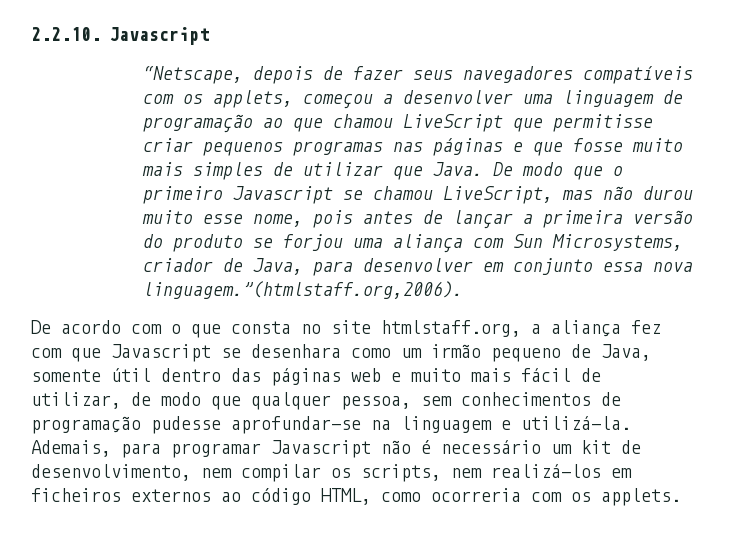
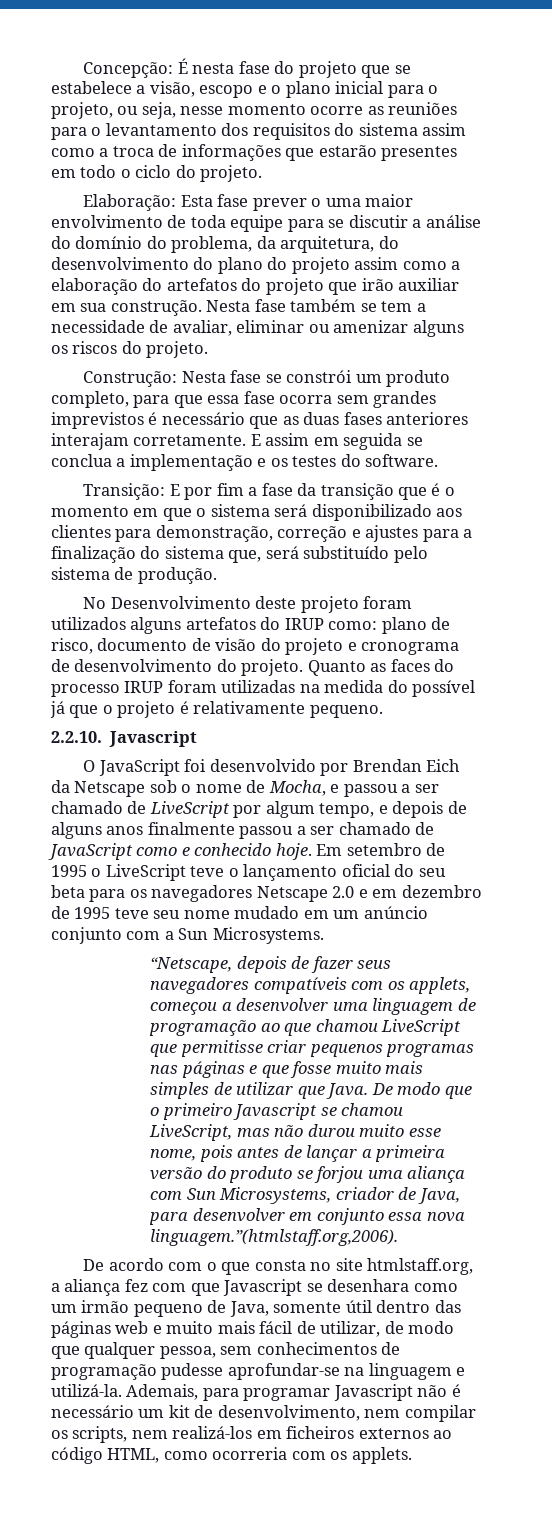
[31,27,209,45] 2.2.10. Javascript -> [83,58,411,78] [51,81,439,98] [51,102,458,119] [51,123,467,140] [51,144,458,161] [51,165,263,182] [83,194,414,211] [51,215,481,232] [51,236,399,253] [51,257,461,274] [51,278,460,295] [51,299,426,316] [51,320,464,337] [51,341,209,358] [83,370,451,387] [51,391,437,408] [51,412,469,429] [51,433,423,450] [51,454,439,471] [83,483,455,500] [51,504,463,521] [51,525,473,542] [51,546,428,563] [51,567,217,584] [83,596,413,613] [51,617,451,634] [51,638,460,655] [51,659,455,676] [51,680,476,697] [50,701,383,718] [51,731,198,747] [83,759,461,776] [51,780,439,797] [51,801,467,818] [51,822,435,839] [48,843,446,860] [51,864,446,881] [51,885,482,902] [51,906,428,919] [51,927,324,944] Concepção: É nesta fase do projeto que se estabelece a visão, escopo e o plano inicial para o projeto, ou seja, nesse momento ocorre as reuniões para o levantamento dos requisitos do sistema assim como a troca de informações que estarão presentes em todo o ciclo do projeto. // Elaboração: Esta fase prever o uma maior envolvimento de toda equipe para se discutir a análise do domínio do problema, da arquitetura, do desenvolvimento do plano do projeto assim como a elaboração do artefatos do projeto que irão auxiliar em sua construção. Nesta fase também se tem a necessidade de avaliar, eliminar ou amenizar alguns os riscos do projeto. // Construção: Nesta fase se constrói um produto completo, para que essa fase ocorra sem grandes imprevistos é necessário que as duas fases anteriores interajam corretamente. E assim em seguida se conclua a implementação e os testes do software. // Transição: E por fim a fase da transição que é o momento em que o sistema será disponibilizado aos clientes para demonstração, correção e ajustes para a finalização do sistema que, será substituído pelo sistema de produção. // No Desenvolvimento deste projeto foram utilizados alguns artefatos do IRUP como: plano de risco, documento de visão do projeto e cronograma de desenvolvimento do projeto. Quanto as faces do processo IRUP foram utilizadas na medida do possível já que o projeto é relativamente pequeno. // 2.2.10. Javascript // O JavaScript foi desenvolvido por Brendan Eich da Netscape sob o nome de Mocha, e passou a ser chamado de LiveScript por algum tempo, e depois de alguns anos finalmente passou a ser chamado de JavaScript como e conhecido hoje. Em setembro de 1995 o LiveScript teve o lançamento oficial do seu beta para os navegadores Netscape 2.0 e em dezembro de 1995 teve seu nome mudado em um anúncio conjunto com a Sun Microsystems.

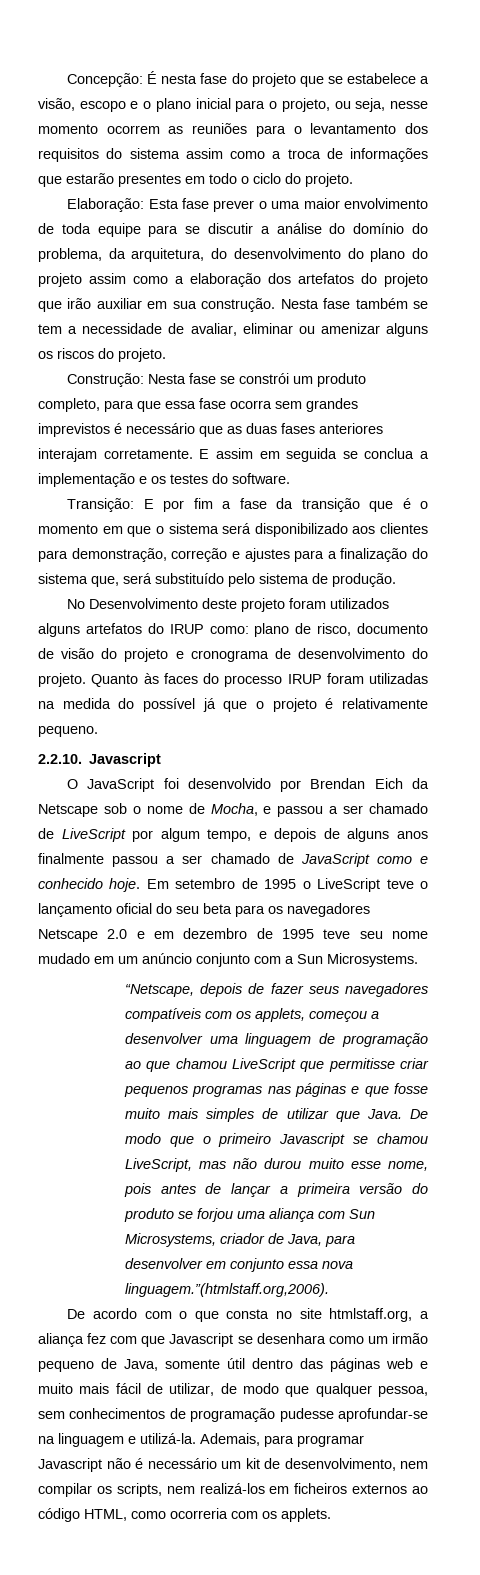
[310,106,364,115] ocorre -> [106,125,160,134] ocorrem
[142,278,163,291] do -> [268,273,291,284] dos
[370,663,387,672] as -> [143,673,159,684] às

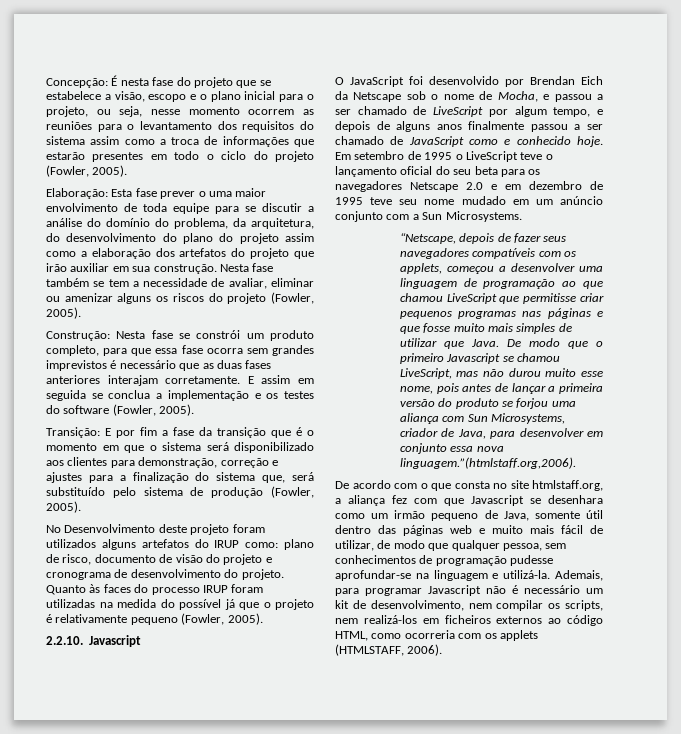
[305,173,353,187] projeto. -> [274,151,314,162] [46,165,128,177] projeto (Fowler, 2005).
[118,348,166,362] projeto. -> [227,292,314,304] [46,307,81,319] projeto (Fowler, 2005).
[232,473,290,484] software. -> [63,404,195,416] software (Fowler, 2005).
[332,573,396,587] produção. -> [211,486,314,498] [46,501,81,513] produção (Fowler, 2005).
[38,726,98,737] pequeno. -> [130,613,263,625] pequeno (Fowler, 2005).
[281,1508,331,1522] applets. -> [499,630,538,641] [335,644,443,656] applets (HTMLSTAFF, 2006).

